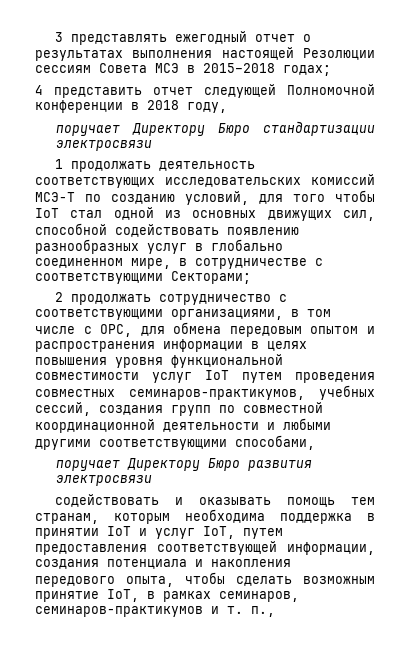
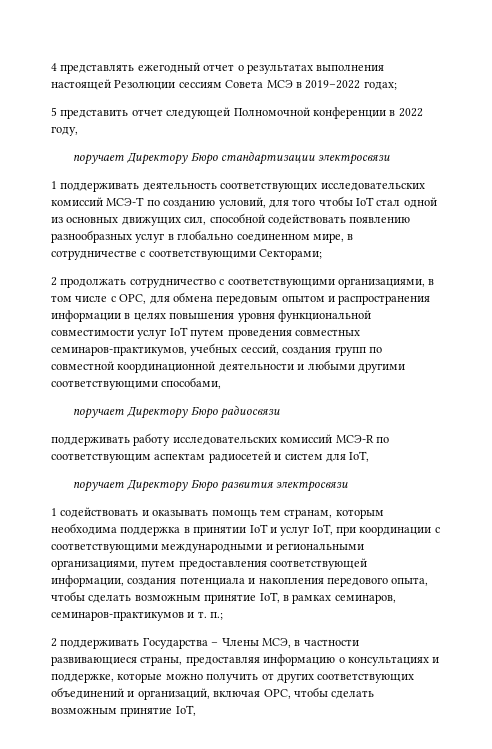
[54,32,63,42] 3 -> [51,63,57,71] 4
[203,63,275,73] 2015–2018 -> [305,80,361,89] 2019−2022
[35,85,43,95] 4 -> [51,107,57,116] 5
[147,100,179,110] 2018 -> [398,108,423,117] 2022
[70,161,151,172] продолжать -> [60,182,140,192] поддерживать
(315, 442) none -> [72,405,280,419] [51,433,389,446] [51,451,370,463] // поручает Директору Бюро радиосвязи // поддерживать работу исследовательских комиссий МСЭ-R по соответствующим аспектам радиосетей и систем для IoT,
(153, 480) none -> [51,508,57,516] 1
(235, 532) none -> [336,526,440,536] [51,543,365,553] [51,560,138,570] при координации с соответствующими международными и региональными организациями,
[251,606,275,617] п., -> [210,612,224,620] [51,638,359,649] [51,654,440,666] [51,673,415,683] [51,687,375,700] [51,705,196,717] п.; // 2 поддерживать Государства – Члены МСЭ, в частности развивающиеся страны, предоставляя информацию о консультациях и поддержке, которые можно получить от других соответствующих объединений и организаций, включая ОРС, чтобы сделать возможным принятие IoT,

